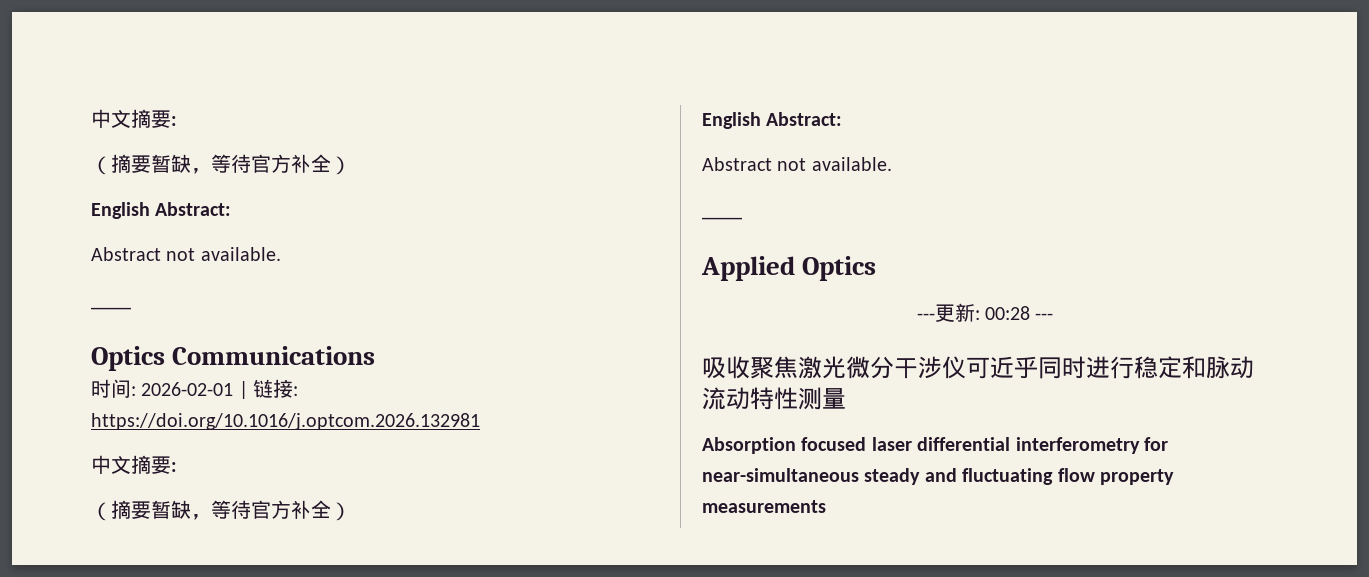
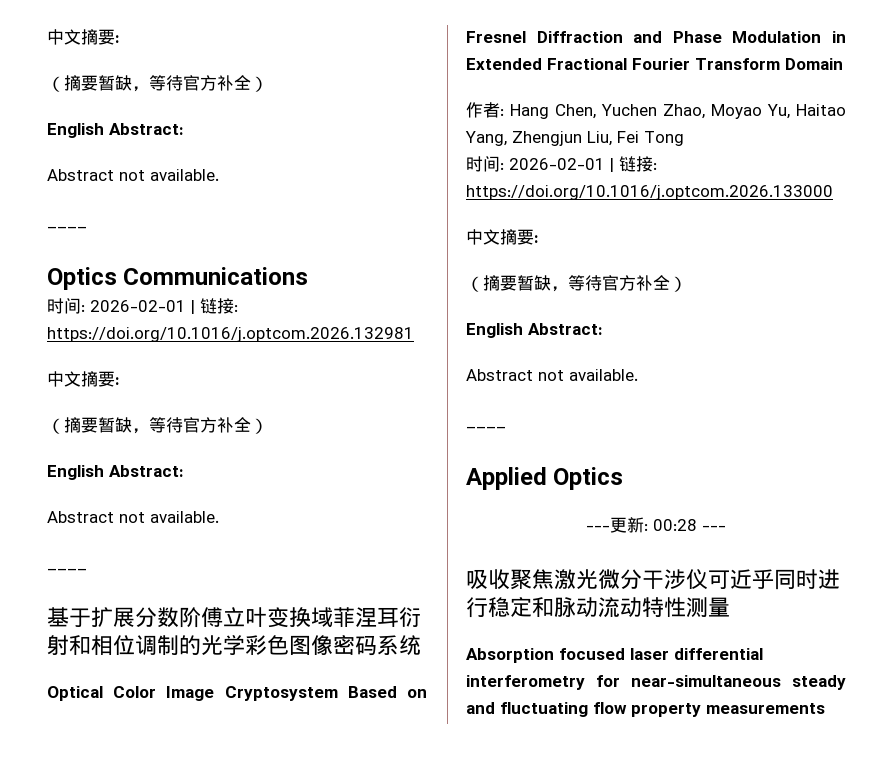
(742, 218) none -> [47,607,421,628] [47,635,421,656] [47,686,427,701] [466,31,846,43] [466,58,843,70] [466,102,846,119] [465,131,684,146] [466,156,657,172] [466,185,833,200] [466,229,539,245] [466,275,687,292] [466,323,603,338] [466,369,638,381] [466,426,506,429] // 基于扩展分数阶傅立叶变换域菲涅耳衍射和相位调制的光学彩色图像密码系统 // Optical Color Image Cryptosystem Based on Fresnel Diffraction and Phase Modulation in Extended Fractional Fourier Transform Domain // 作者: Hang Chen, Yuchen Zhao, Moyao Yu, Haitao Yang, Zhengjun Liu, Fei Tong // 时间: 2026-02-01 | 链接: https://doi.org/10.1016/j.optcom.2026.133000 // 中文摘要: // （摘要暂缺，等待官方补全） // English Abstract: // Abstract not available. // ____

